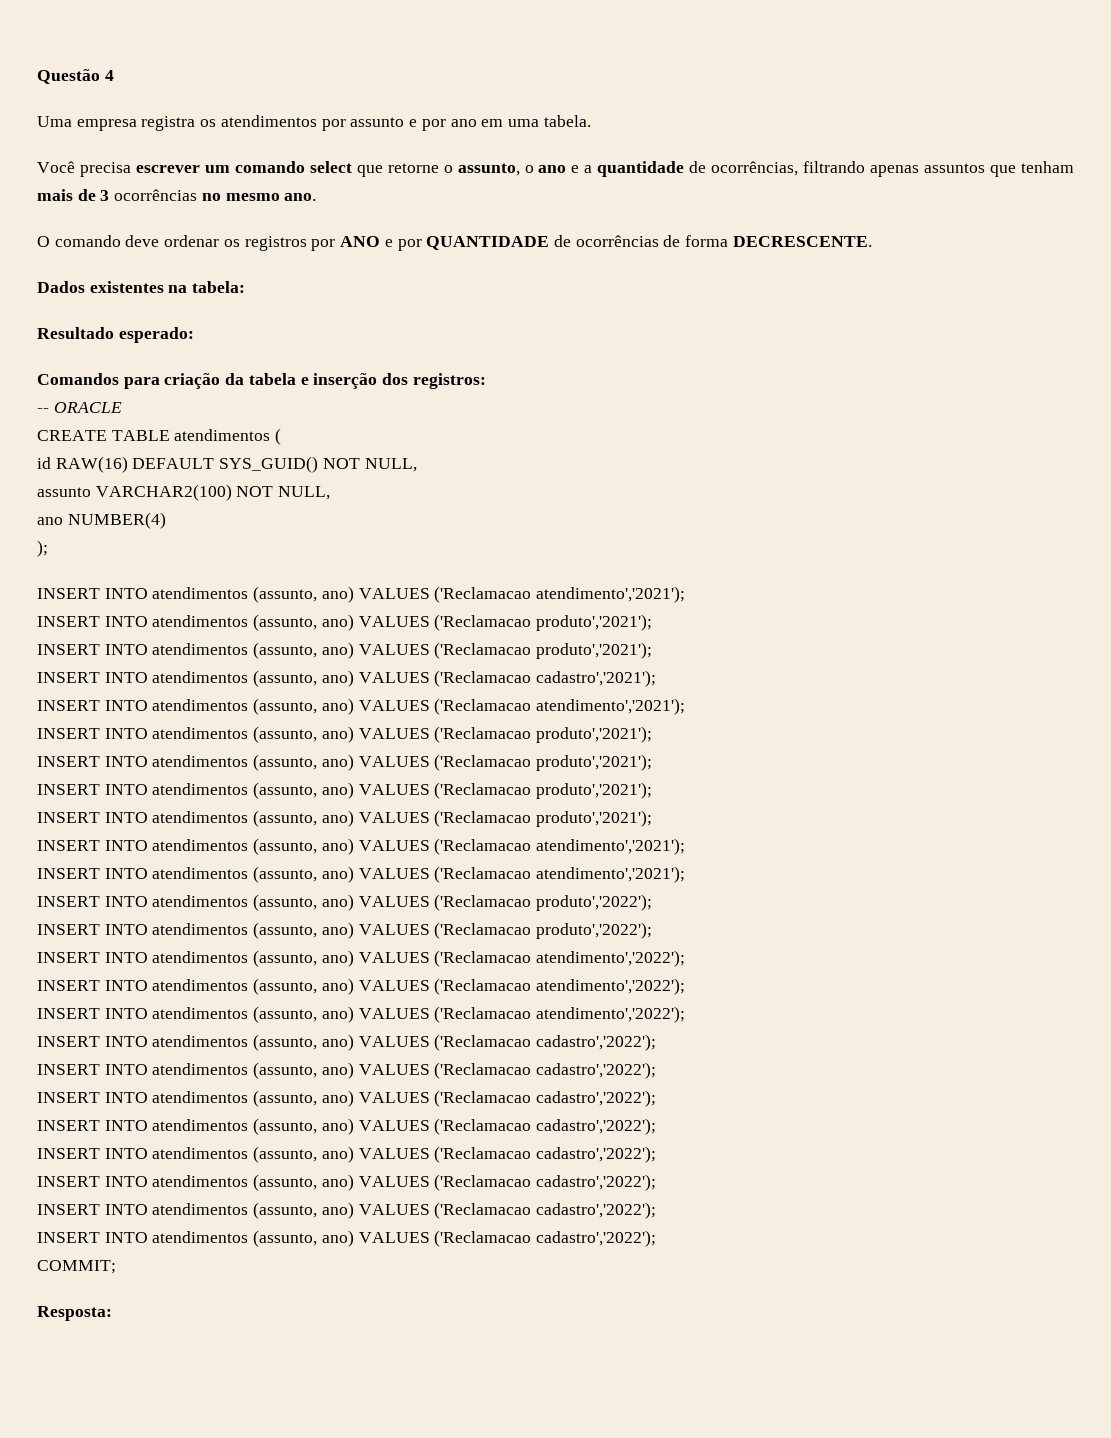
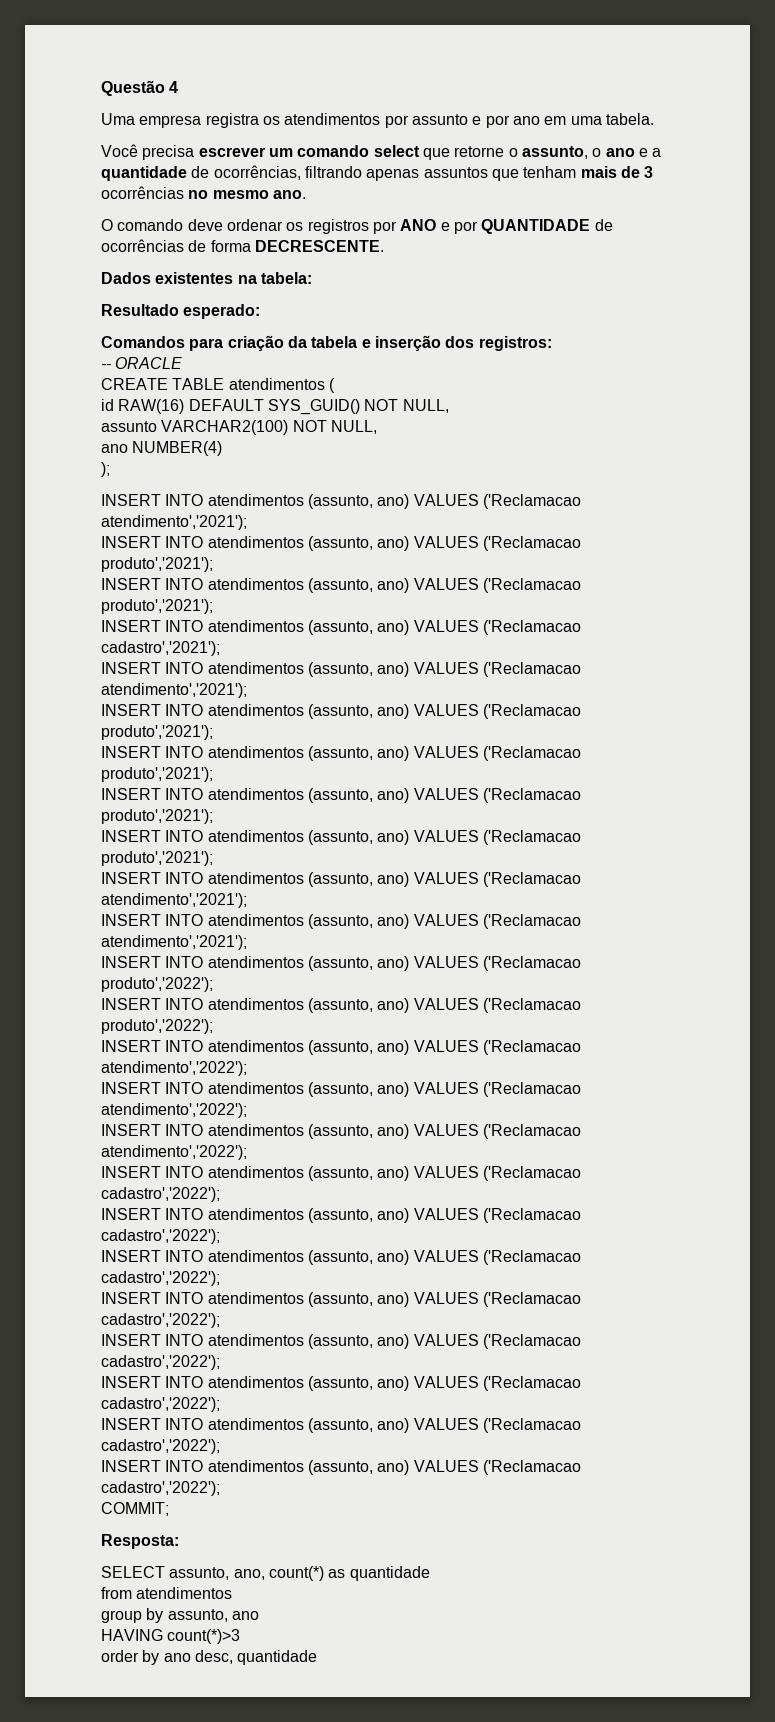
(112, 1313) none -> [101,1566,430,1581] [101,1587,233,1599] [101,1608,259,1623] [101,1629,241,1644] [101,1650,318,1665] // SELECT assunto, ano, count(*) as quantidade // from atendimentos // group by assunto, ano // HAVING count(*)>3 // order by ano desc, quantidade

